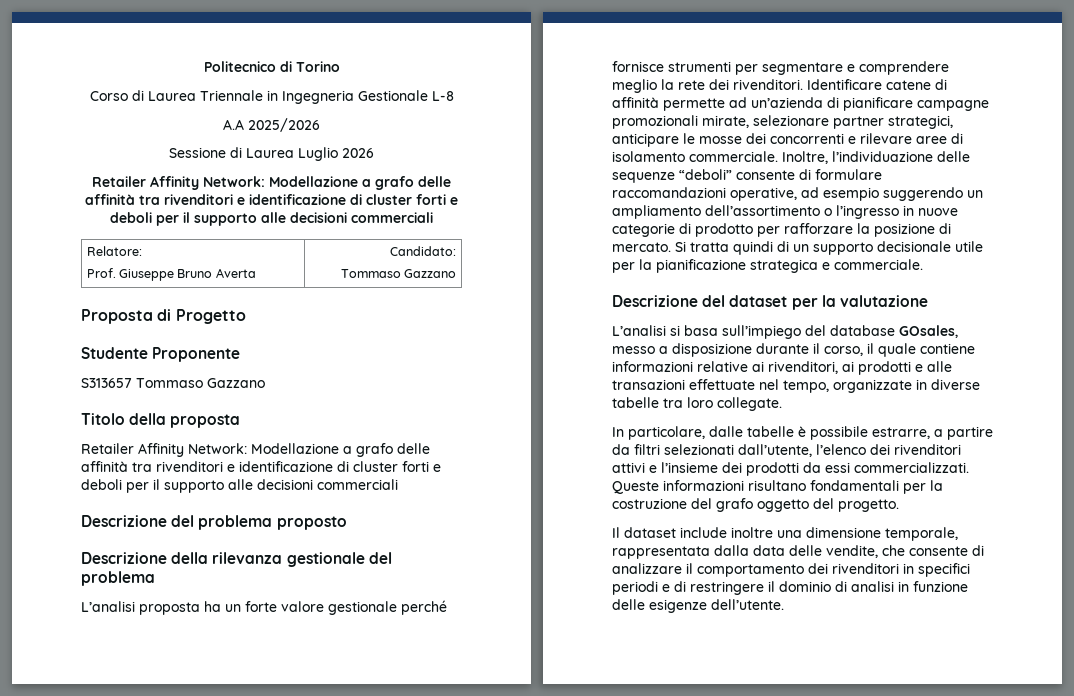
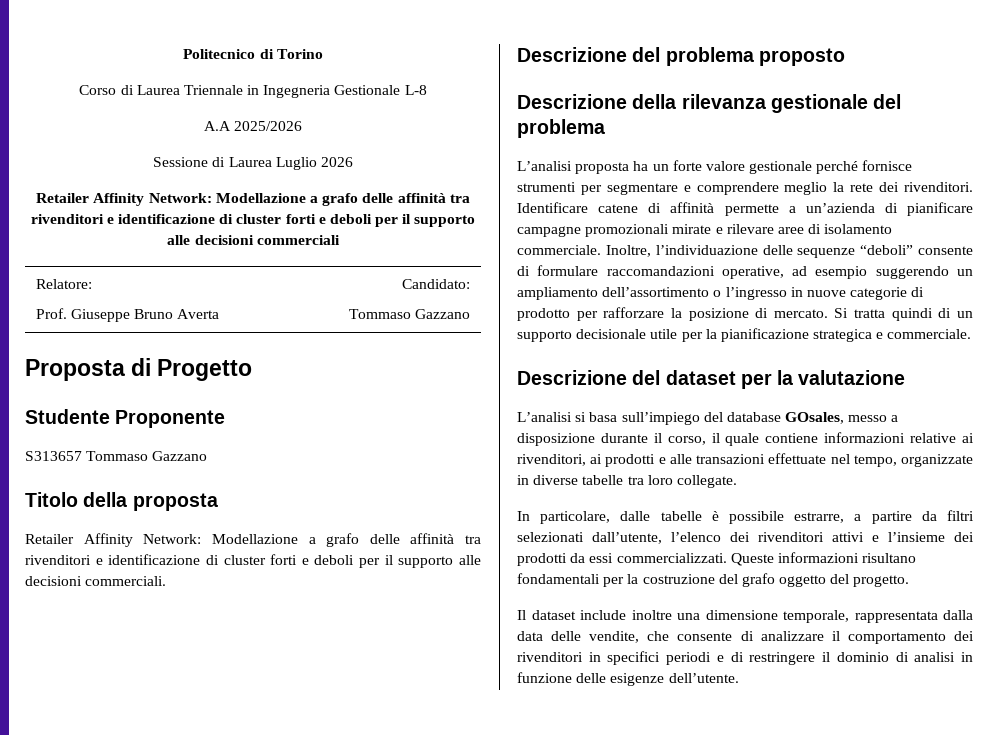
[317,479,398,490] commerciali -> [85,576,167,586] commerciali.
[729,97,747,108] ad -> [788,206,796,213] a
[702,115,953,129] [612,133,844,147] mirate, selezionare partner strategici, anticipare le mosse dei concorrenti -> [672,224,712,234] mirate

